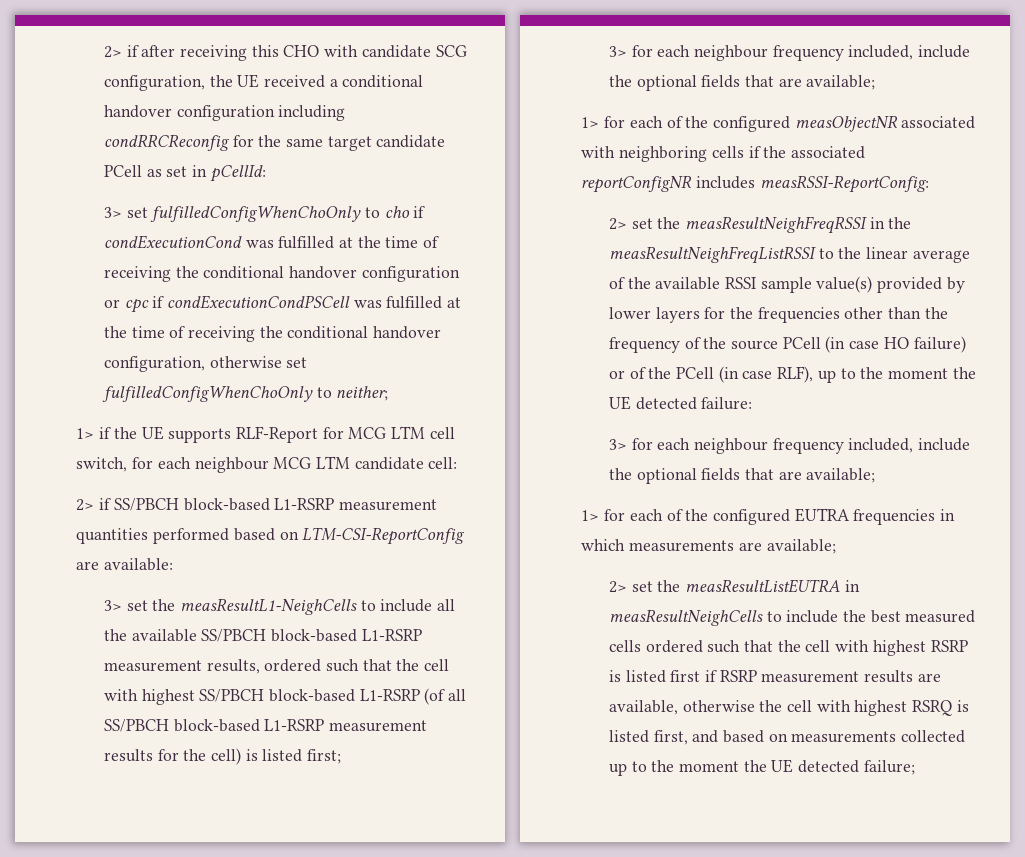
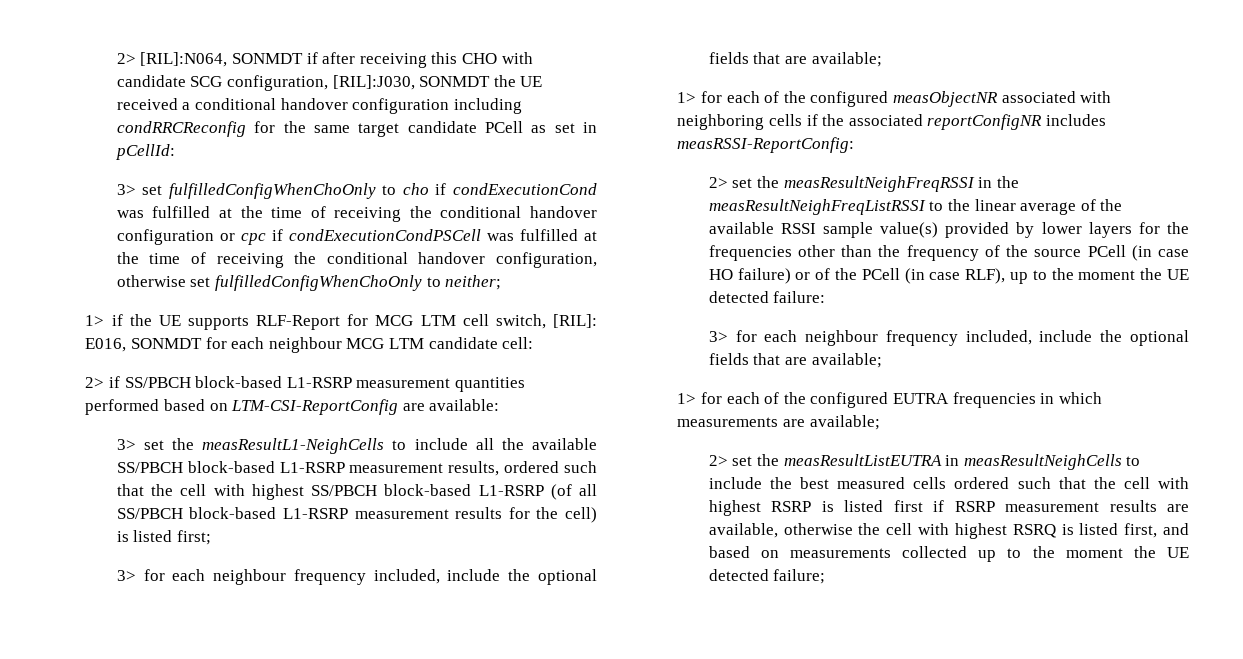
[103,46,122,58] 2> -> [116,52,304,67] 2> [RIL]:N064, SONMDT
(205, 83) none -> [332,75,491,90] [RIL]:J030, SONMDT
(128, 464) none -> [553,314,597,328] [85,338,203,352] [RIL]: E016, SONMDT

